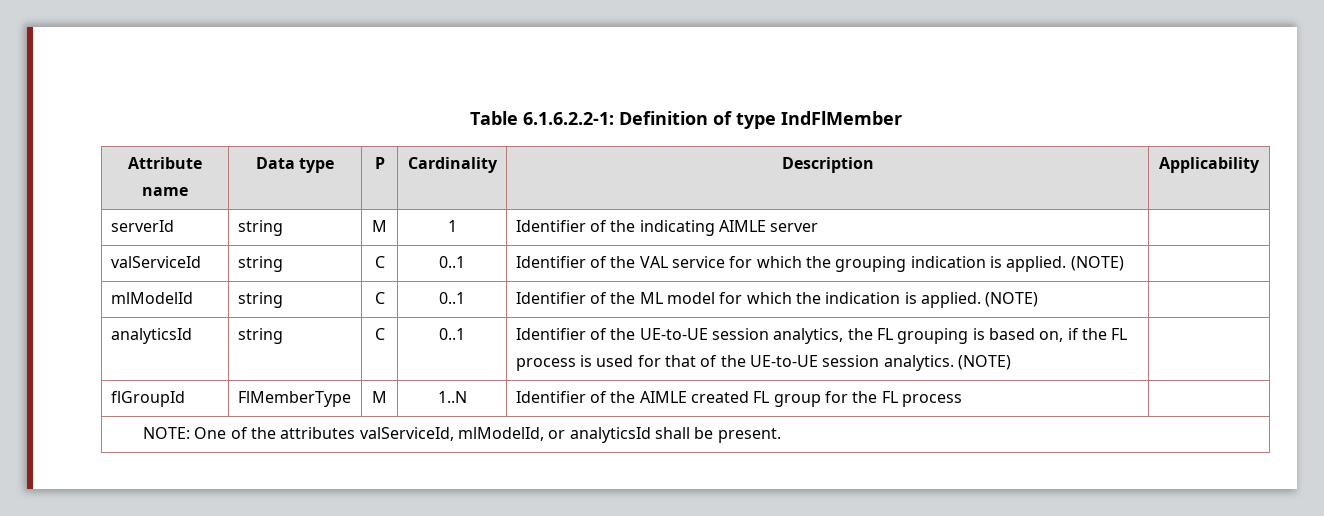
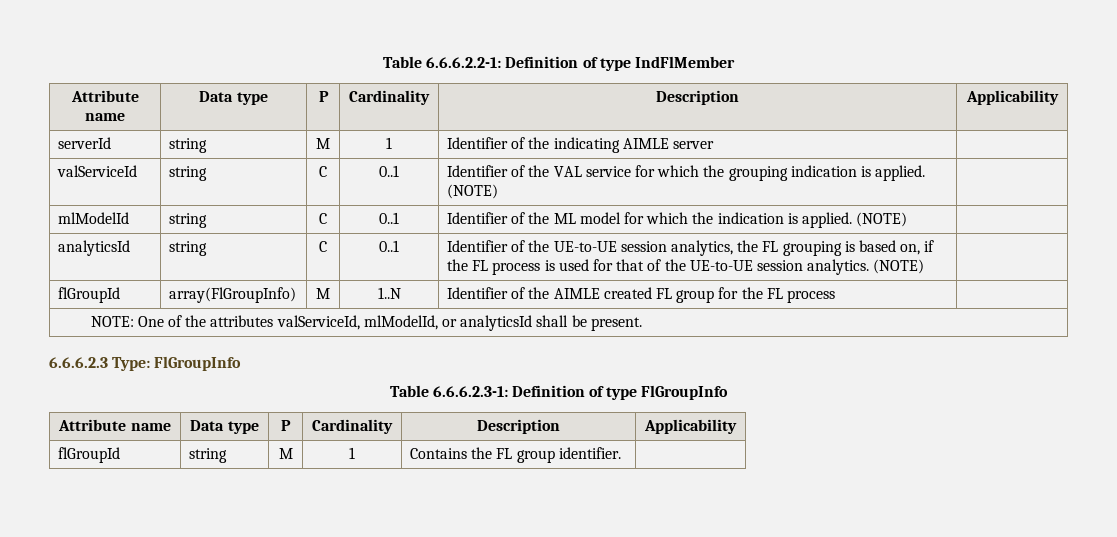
[469,111,614,125] Table 6.1.6.2.2-1: -> [383,56,502,68] Table 6.6.6.2.2-1:
[237,391,351,407] FlMemberType -> [169,287,297,303] array(FlGroupInfo)
(781, 435) none -> [49,356,242,371] [389,385,729,400] [58,419,171,431] [190,420,259,434] [281,420,291,431] [312,419,393,434] [477,419,560,434] [644,419,737,434] [58,447,121,463] [189,448,228,463] [278,448,293,459] [349,447,355,459] [410,447,621,463] // 6.6.6.2.3 Type: FlGroupInfo // Table 6.6.6.2.3-1: Definition of type FlGroupInfo // Attribute name | Data type | P | Cardinality | Description | Applicability // flGroupId | string | M | 1 | Contains the FL group identifier. |

